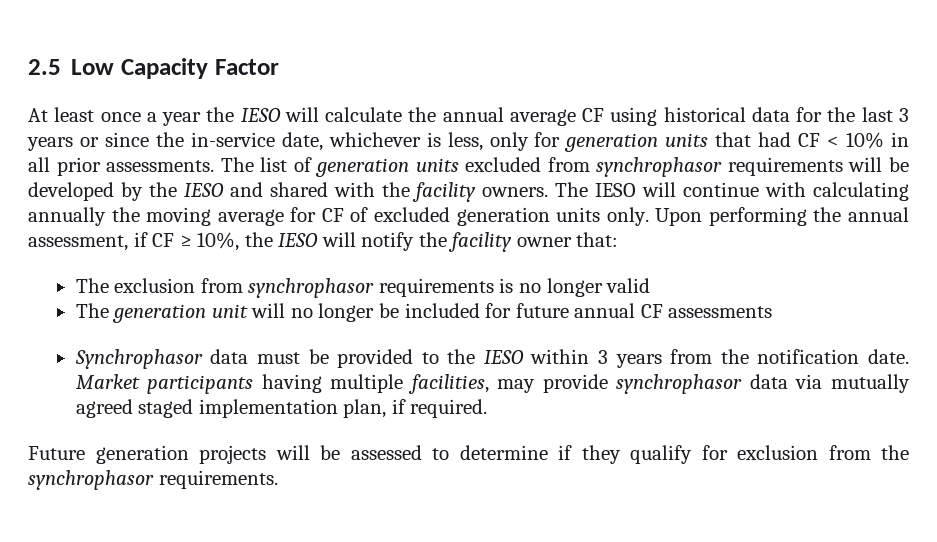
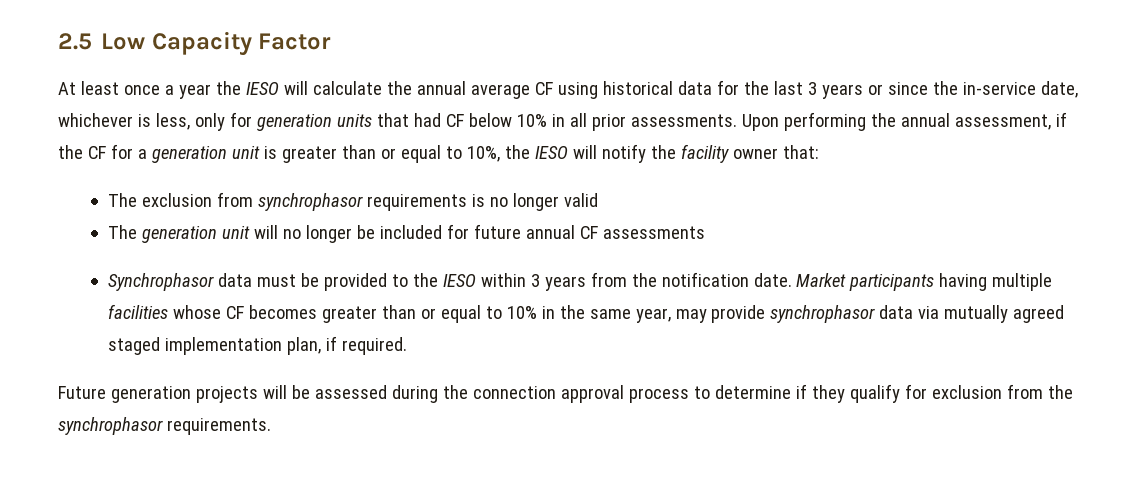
[827,136,840,147] < -> [468,113,512,127] below
[220,157,910,177] [28,182,909,202] [28,207,649,226] The list of generation units excluded from synchrophasor requirements will be developed by the IESO and shared with the facility owners. The IESO will continue with calculating annually the moving average for CF of excluded generation units only. -> (737, 120) none
[152,233,192,247] CF ≥ -> [58,144,462,163] the CF for a generation unit is greater than or equal to
[407,374,489,394] facilities, -> [107,304,671,323] facilities whose CF becomes greater than or equal to 10% in the same year,
(422, 452) none -> [391,385,689,403] during the connection approval process

